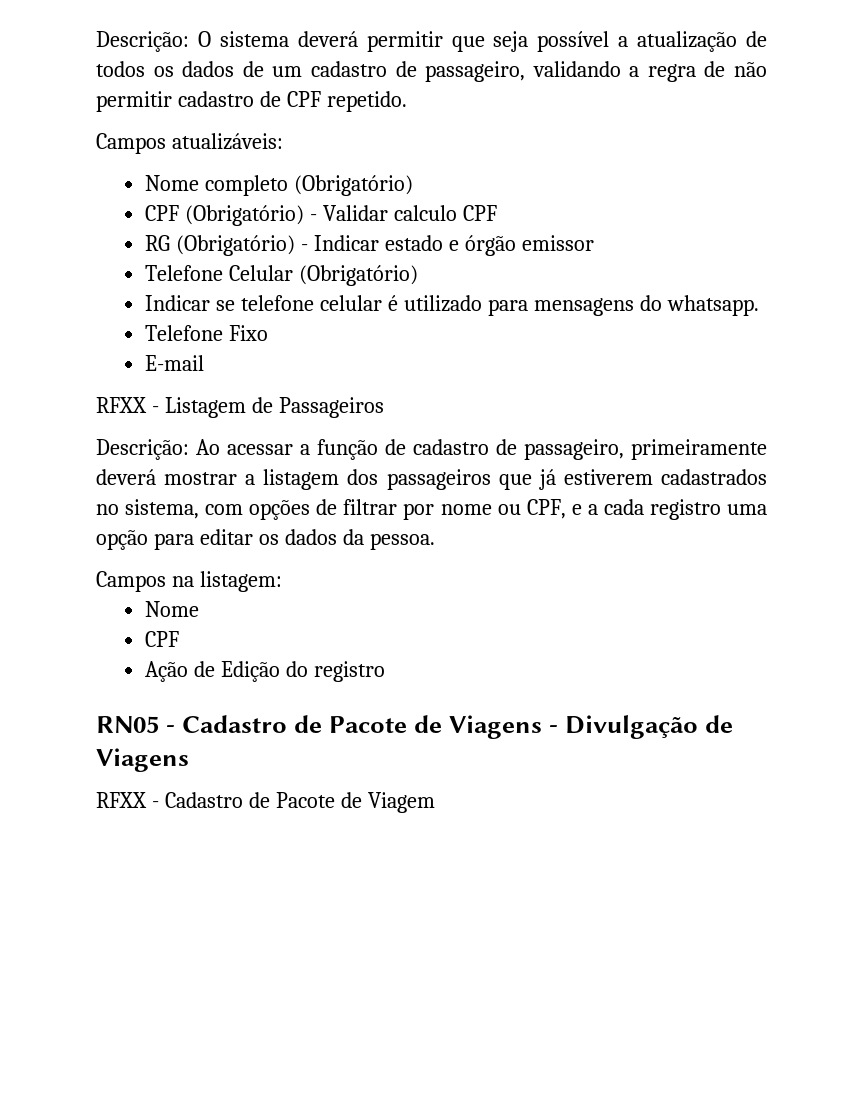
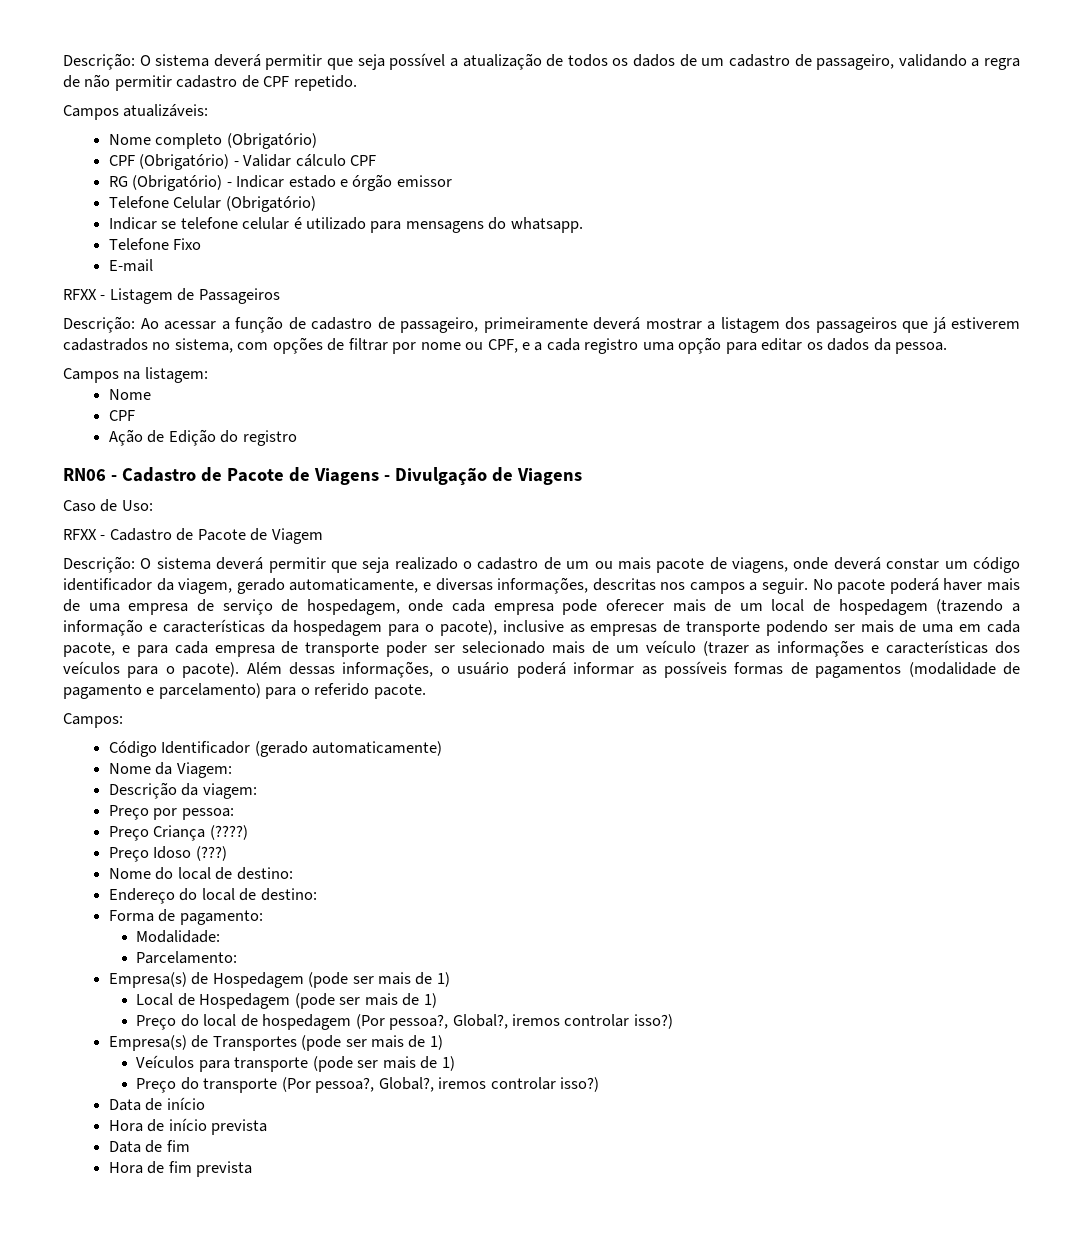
[394,205,458,221] calculo -> [295,154,346,167] cálculo
[96,716,159,733] RN05 -> [63,468,106,481] RN06
(189, 760) none -> [63,499,153,512] // Caso de Uso:
(435, 802) none -> [63,556,1021,573] [63,577,1021,594] [63,599,1021,615] [63,619,1021,636] [63,640,1021,657] [63,661,1020,678] [63,683,426,699] [63,713,123,728] [108,741,443,757] [108,762,232,778] [108,782,257,799] [108,805,234,820] [108,825,248,841] [108,846,227,862] [108,867,293,880] [108,888,317,904] [108,909,263,925] [136,930,221,943] [136,951,238,964] [108,972,450,988] [136,993,437,1009] [136,1014,673,1030] [108,1035,443,1051] [136,1055,455,1072] [136,1077,599,1093] [108,1097,205,1111] [108,1118,268,1135] [108,1140,190,1153] [108,1161,253,1177] // Descrição: O sistema deverá permitir que seja realizado o cadastro de um ou mais pacote de viagens, onde deverá constar um código identificador da viagem, gerado automaticamente, e diversas informações, descritas nos campos a seguir. No pacote poderá haver mais de uma empresa de serviço de hospedagem, onde cada empresa pode oferecer mais de um local de hospedagem (trazendo a informação e características da hospedagem para o pacote), inclusive as empresas de transporte podendo ser mais de uma em cada pacote, e para cada empresa de transporte poder ser selecionado mais de um veículo (trazer as informações e características dos veículos para o pacote). Além dessas informações, o usuário poderá informar as possíveis formas de pagamentos (modalidade de pagamento e parcelamento) para o referido pacote. // Campos: // Código Identificador (gerado automaticamente) // Nome da Viagem: // Descrição da viagem: // Preço por pessoa: // Preço Criança (????) // Preço Idoso (???) // Nome do local de destino: // Endereço do local de destino: // Forma de pagamento: // Modalidade: // Parcelamento: // Empresa(s) de Hospedagem (pode ser mais de 1) // Local de Hospedagem (pode ser mais de 1) // Preço do local de hospedagem (Por pessoa?, Global?, iremos controlar isso?) // Empresa(s) de Transportes (pode ser mais de 1) // Veículos para transporte (pode ser mais de 1) // Preço do transporte (Por pessoa?, Global?, iremos controlar isso?) // Data de início // Hora de início prevista // Data de fim // Hora de fim prevista

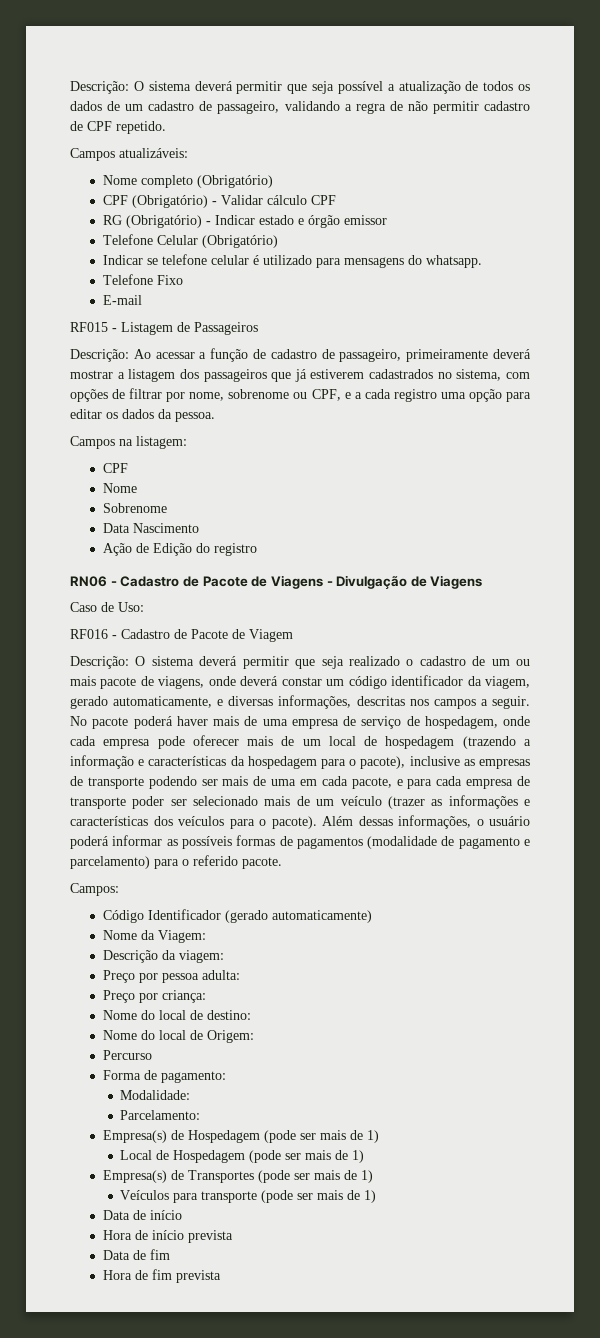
[63,289,97,300] RFXX -> [70,322,108,332] RF015
[420,342,461,350] nome -> [189,389,290,401] nome, sobrenome
(208, 375) none -> [102,463,128,473] // CPF
[108,410,135,421] CPF -> [102,503,167,513] [102,523,199,533] Sobrenome // Data Nascimento
[63,529,97,540] RFXX -> [70,629,108,639] RF016
[181,808,234,820] [108,825,248,841] [108,846,227,862] pessoa: // Preço Criança (????) // Preço Idoso (???) -> [161,970,240,983] [102,990,206,1003] pessoa adulta: // Preço por criança:
[108,888,317,904] Endereço do local de destino: -> [102,1030,254,1043] [102,1050,152,1060] Nome do local de Origem: // Percurso
[136,1014,673,1030] // Preço do local de hospedagem (Por pessoa?, Global?, iremos controlar isso?) -> (365, 1156) none
[136,1077,599,1093] // Preço do transporte (Por pessoa?, Global?, iremos controlar isso?) -> (377, 1196) none

